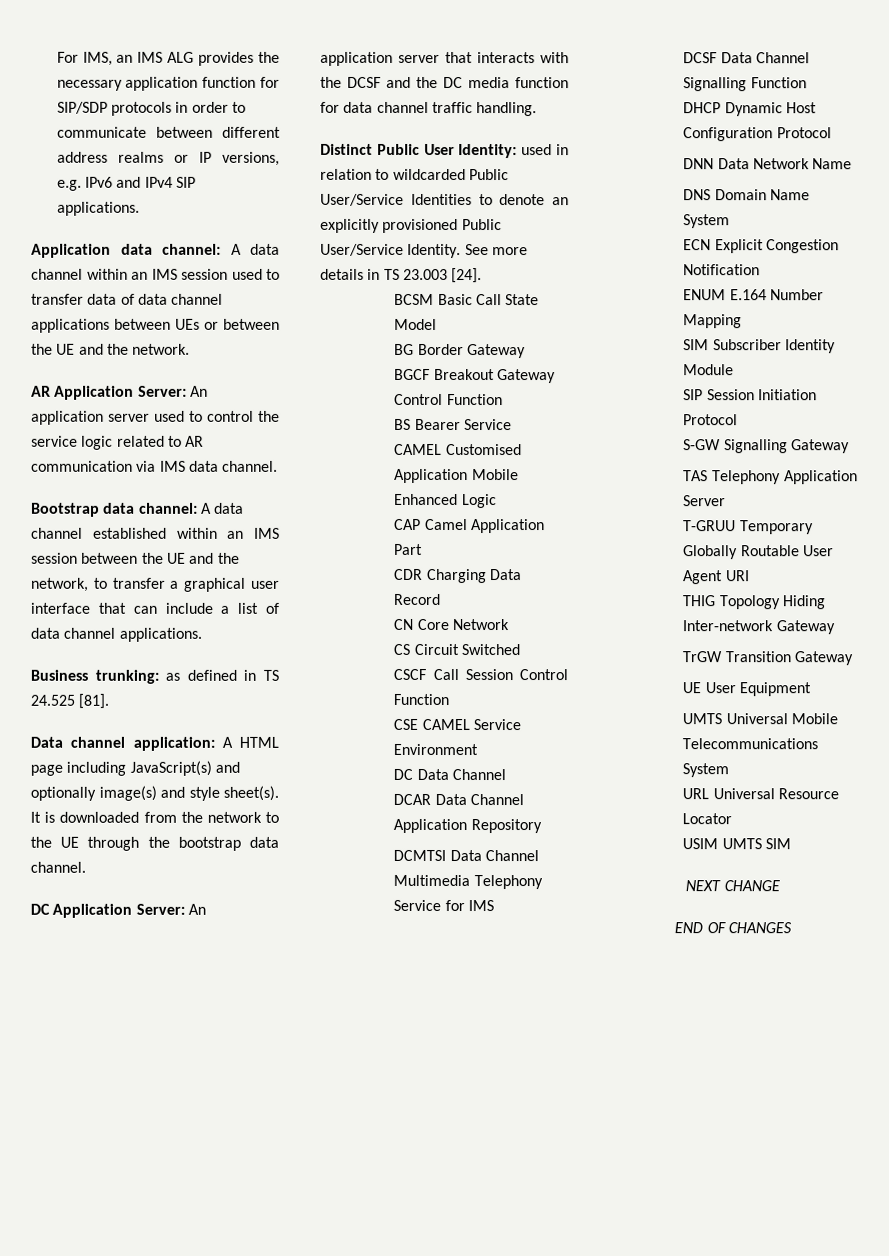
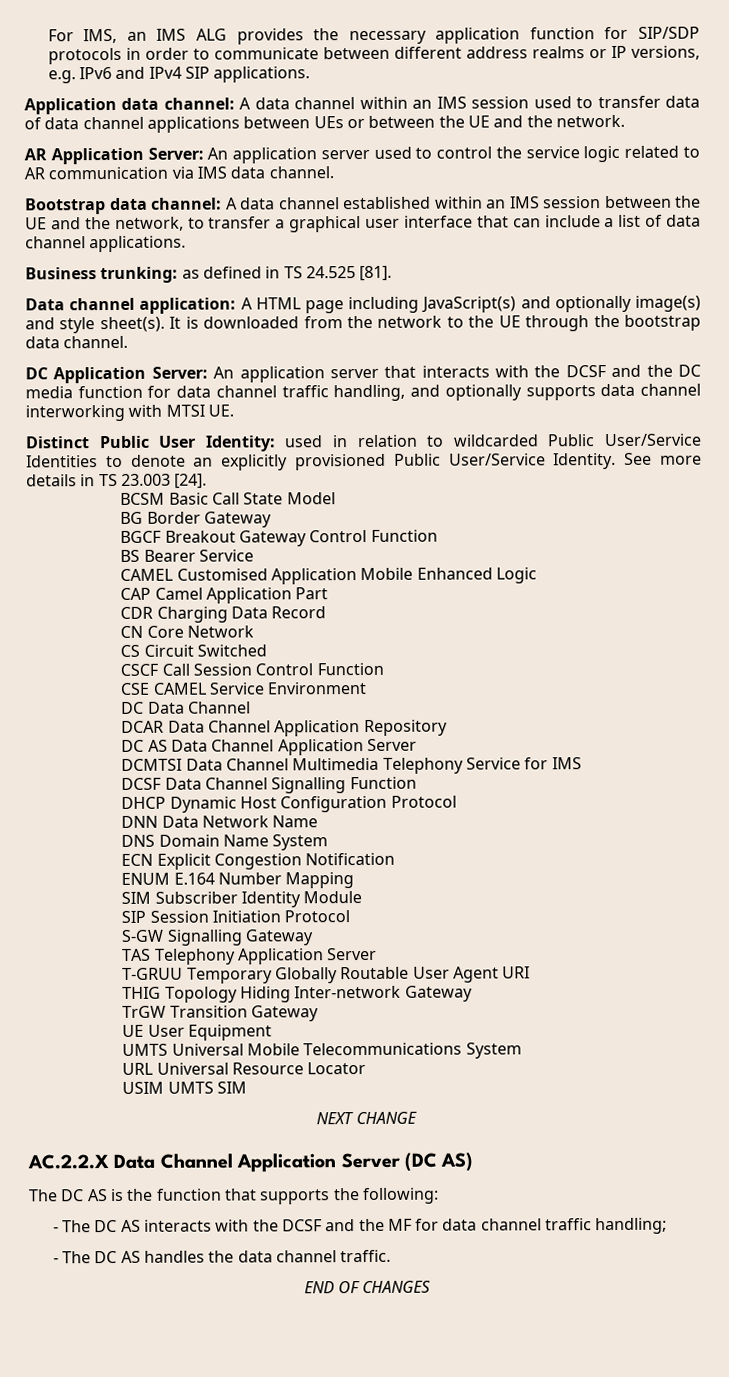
[476,102,538,117] handling. -> [333,383,702,402] [25,404,234,422] handling, and optionally supports data channel interworking with MTSI UE.
(542, 826) none -> [121,738,418,756] // DC AS Data Channel Application Server
(780, 886) none -> [27,1152,474,1173] [29,1187,439,1205] [52,1217,668,1235] [52,1249,392,1264] // AC.2.2.X Data Channel Application Server (DC AS) // The DC AS is the function that supports the following: // - The DC AS interacts with the DCSF and the MF for data channel traffic handling; // - The DC AS handles the data channel traffic.

